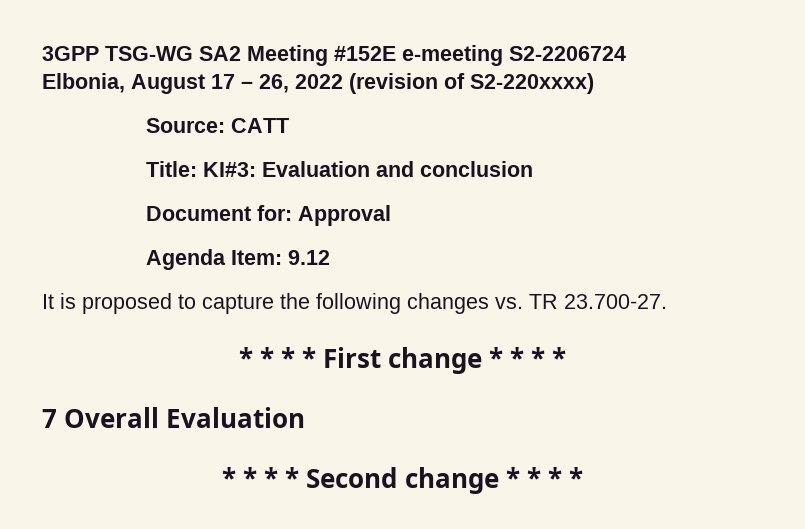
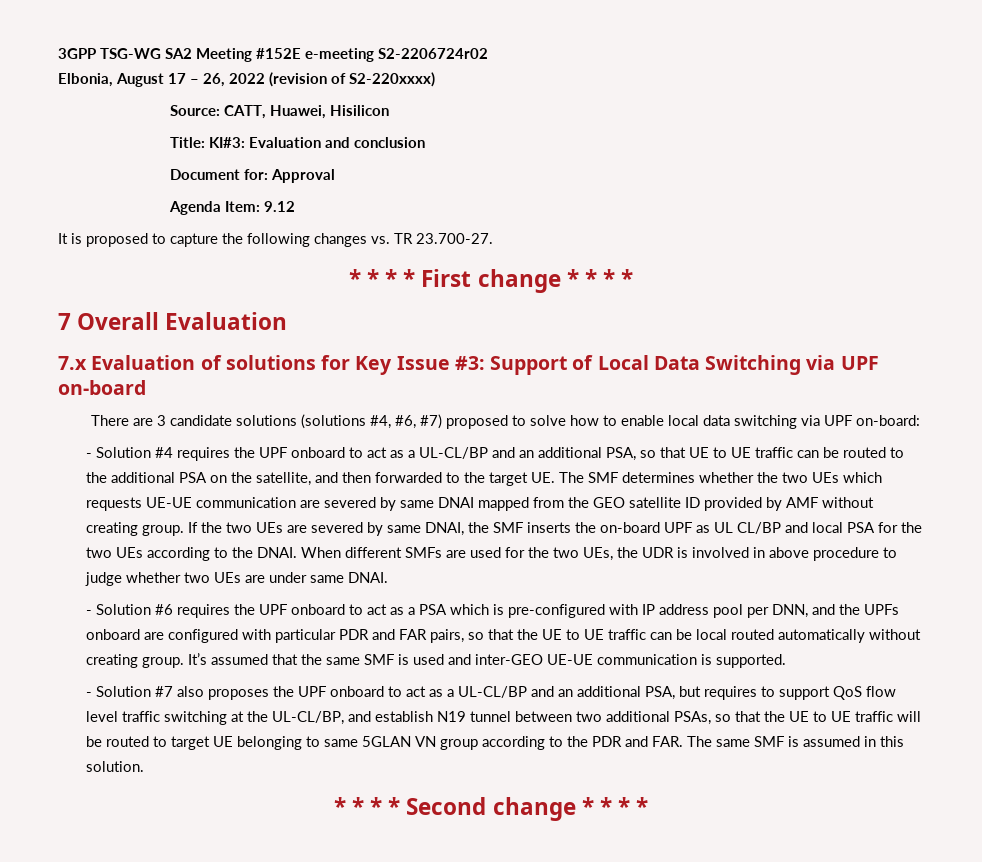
[509,46,626,61] S2-2206724 -> [378,48,488,59] S2-2206724r02
[230,118,289,133] CATT -> [224,105,390,119] CATT, Huawei, Hisilicon
(306, 417) none -> [58,355,879,375] [58,380,146,395] [91,414,921,429] [86,447,905,461] [86,472,883,486] [86,497,875,511] [86,522,923,536] [86,547,898,561] [85,572,389,586] [86,604,900,618] [86,629,922,643] [86,653,787,668] [86,686,897,700] [86,711,922,725] [86,736,905,750] [86,761,145,772] // 7.x Evaluation of solutions for Key Issue #3: Support of Local Data Switching via UPF on-board // There are 3 candidate solutions (solutions #4, #6, #7) proposed to solve how to enable local data switching via UPF on-board: // - Solution #4 requires the UPF onboard to act as a UL-CL/BP and an additional PSA, so that UE to UE traffic can be routed to the additional PSA on the satellite, and then forwarded to the target UE. The SMF determines whether the two UEs which requests UE-UE communication are severed by same DNAI mapped from the GEO satellite ID provided by AMF without creating group. If the two UEs are severed by same DNAI, the SMF inserts the on-board UPF as UL CL/BP and local PSA for the two UEs according to the DNAI. When different SMFs are used for the two UEs, the UDR is involved in above procedure to judge whether two UEs are under same DNAI. // - Solution #6 requires the UPF onboard to act as a PSA which is pre-configured with IP address pool per DNN, and the UPFs onboard are configured with particular PDR and FAR pairs, so that the UE to UE traffic can be local routed automatically without creating group. It’s assumed that the same SMF is used and inter-GEO UE-UE communication is supported. // - Solution #7 also proposes the UPF onboard to act as a UL-CL/BP and an additional PSA, but requires to support QoS flow level traffic switching at the UL-CL/BP, and establish N19 tunnel between two additional PSAs, so that the UE to UE traffic will be routed to target UE belonging to same 5GLAN VN group according to the PDR and FAR. The same SMF is assumed in this solution.

